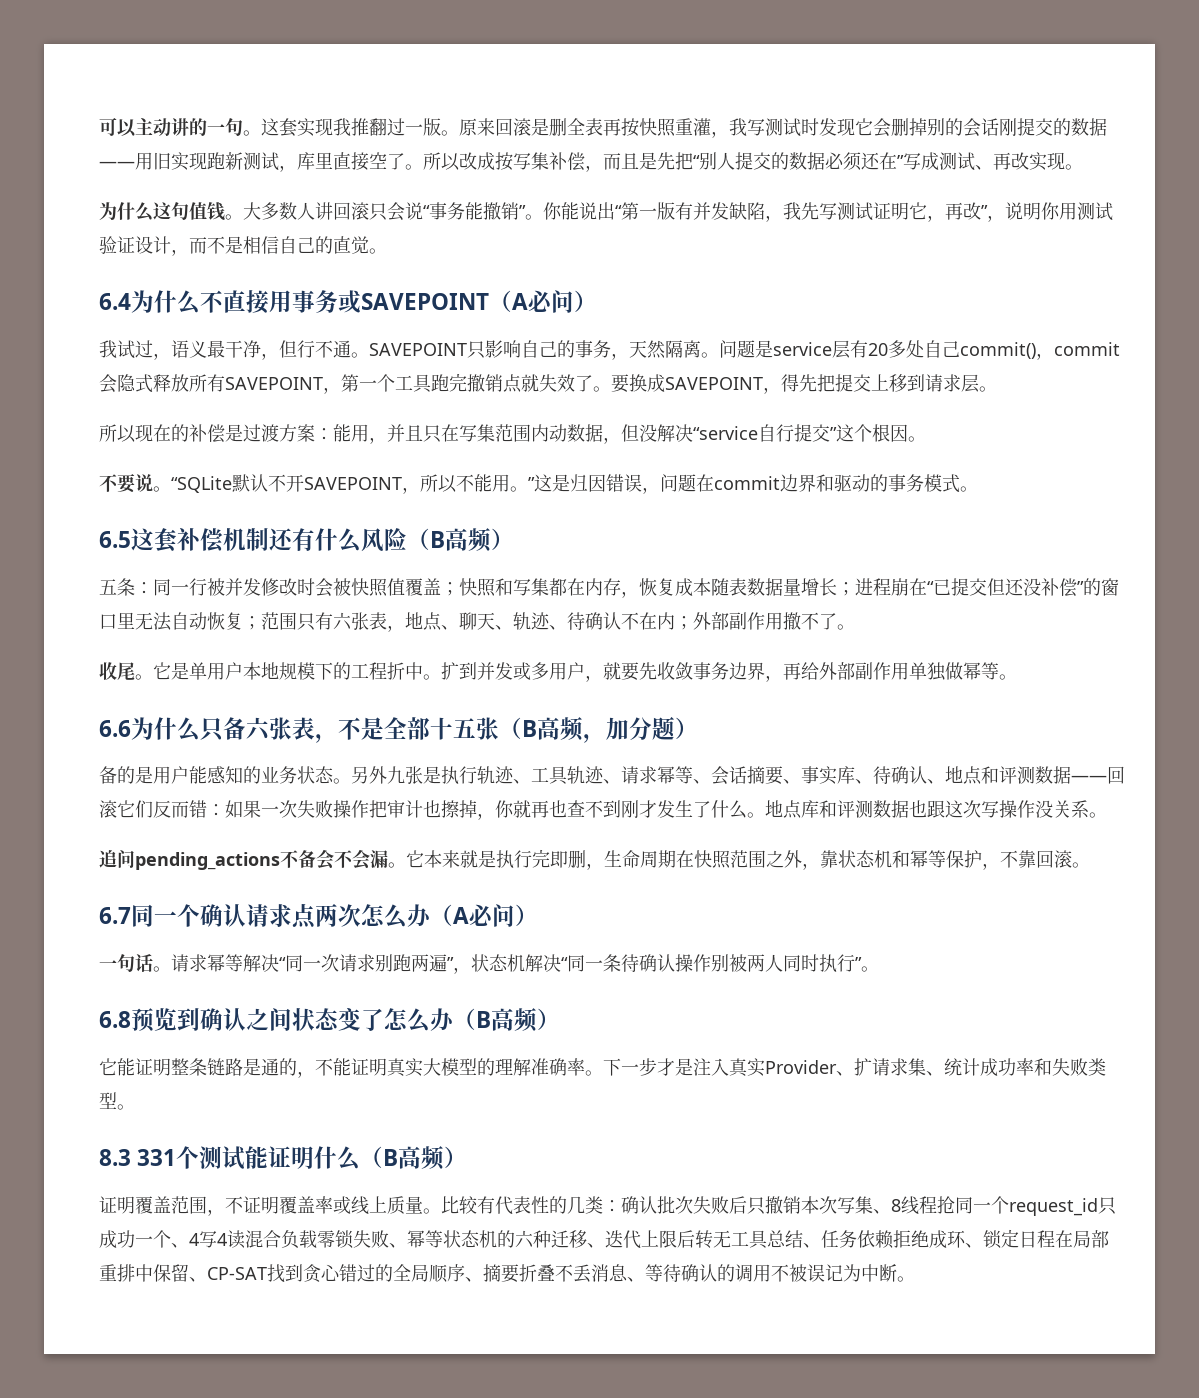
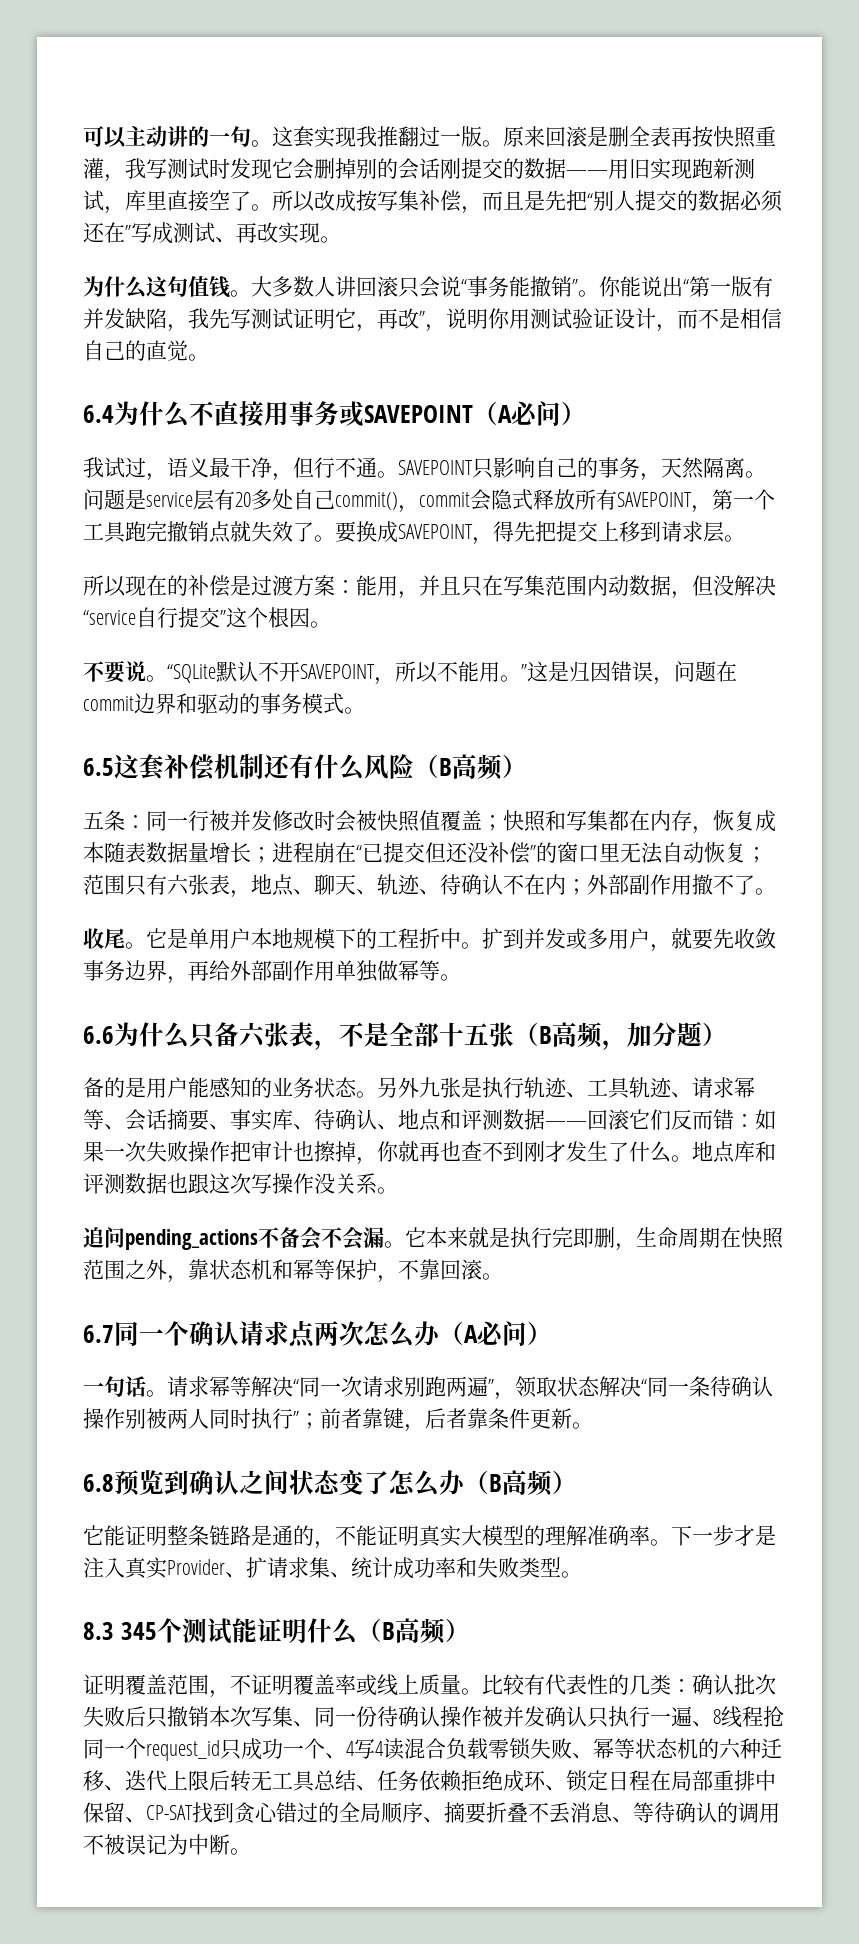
[471,954,525,972] 状态机 -> [515,1376,600,1398] 领取状态
(862, 963) none -> [299,1408,572,1432] ；前者靠键，后者靠条件更新
[137,1149,177,1166] 331 -> [120,1622,157,1640] 345
(891, 1211) none -> [314,1706,713,1728] 同一份待确认操作被并发确认只执行一遍、

